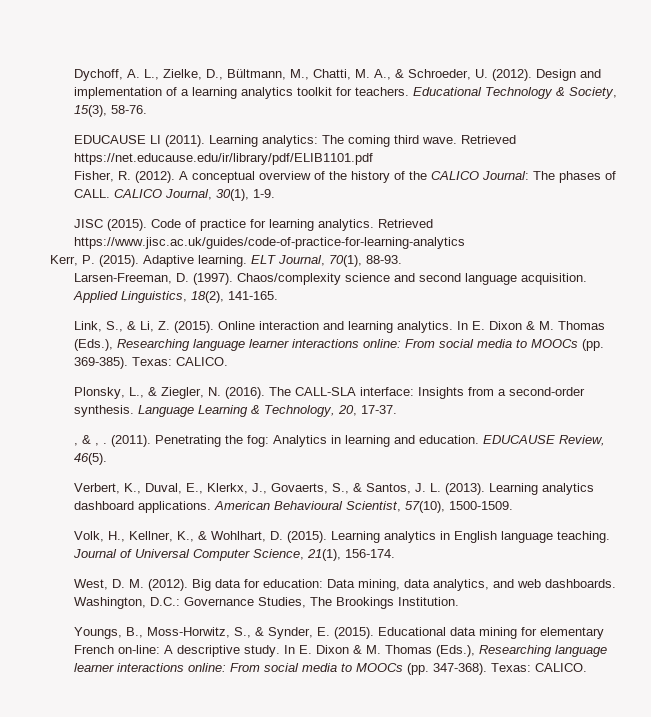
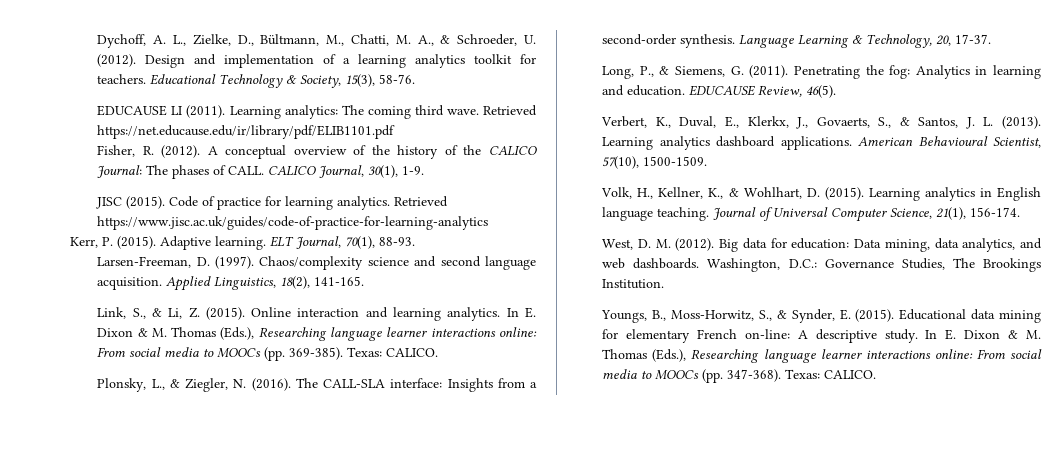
[73,435,107,446] , & , . -> [602,66,744,79] Long, P., & Siemens, G.

